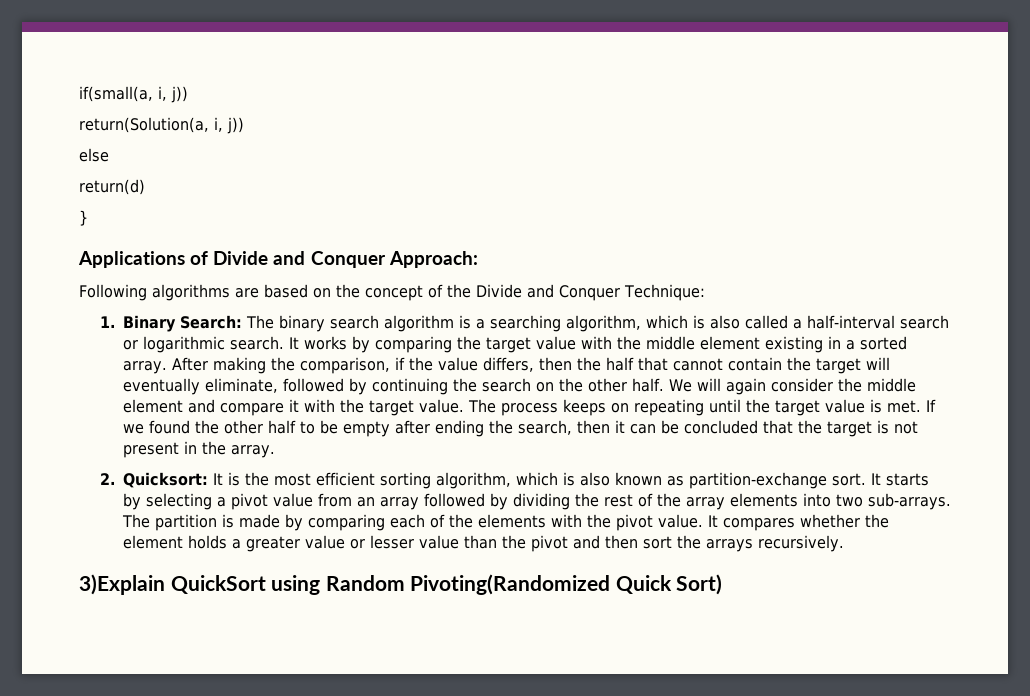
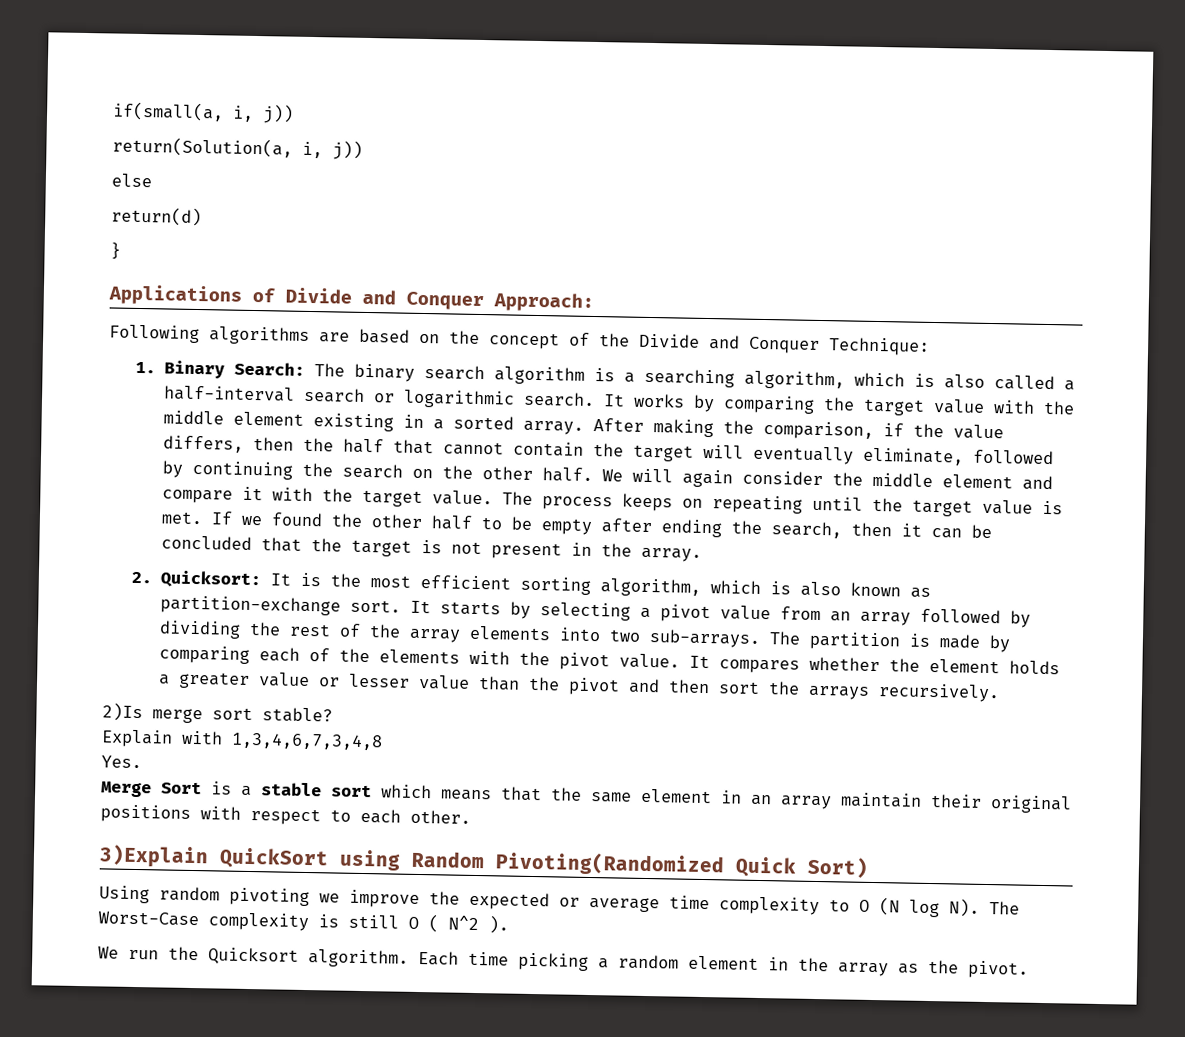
(844, 543) none -> [102,702,333,724] [101,729,383,751] [101,755,142,769] [101,781,1072,814] [100,804,471,826] // 2)Is merge sort stable? // Explain with 1,3,4,6,7,3,4,8 // Yes. // Merge Sort is a stable sort which means that the same element in an array maintain their original positions with respect to each other.
(723, 584) none -> [99,885,1020,918] [98,911,509,934] [98,946,1029,979] // Using random pivoting we improve the expected or average time complexity to O (N log N). The Worst-Case complexity is still O ( N^2 ). // We run the Quicksort algorithm. Each time picking a random element in the array as the pivot.

